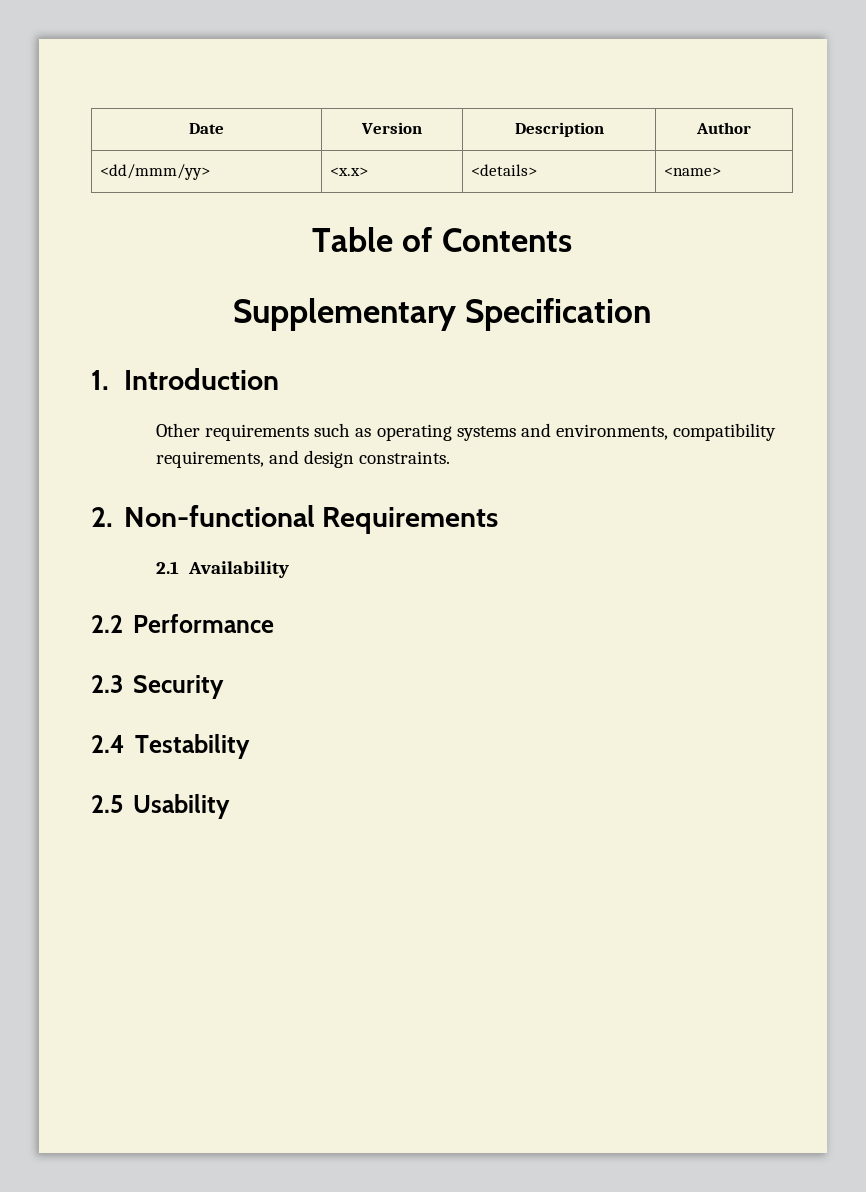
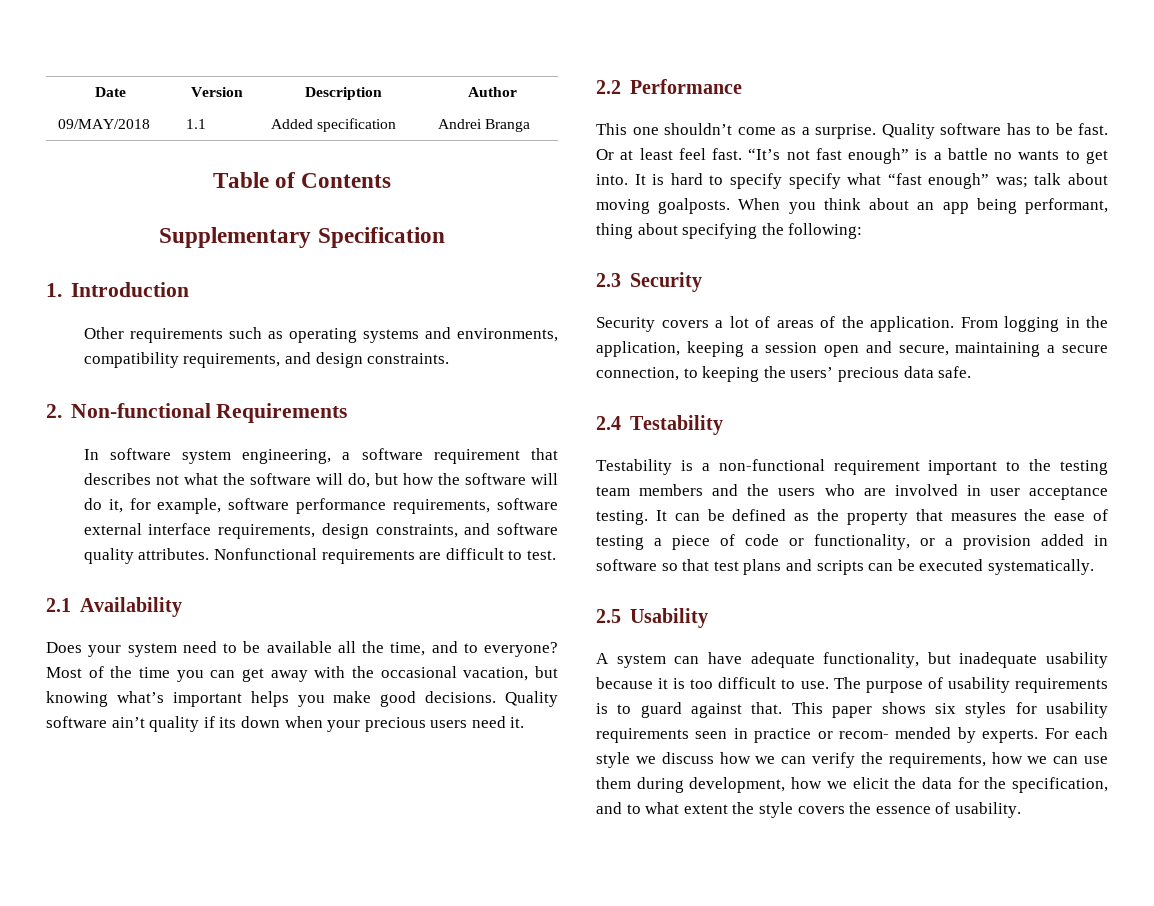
[100,164,211,180] [330,167,369,176] [471,164,538,176] [664,167,722,176] <dd/mmm/yy> | <x.x> | <details> | <name> -> [57,119,150,129] [185,119,206,129] [270,118,397,132] [437,119,531,132] 09/MAY/2018 | 1.1 | Added specification | Andrei Branga
[156,561,289,578] [91,614,274,633] [91,675,224,699] [91,734,250,759] [91,794,230,819] 2.1 Availability // 2.2 Performance // 2.3 Security // 2.4 Testability // 2.5 Usability -> [83,448,558,464] [83,473,558,488] [83,498,558,514] [83,523,558,539] [83,548,556,564] [46,597,182,617] [46,641,558,657] [46,666,558,682] [46,691,558,707] [46,716,525,732] [596,79,742,94] [596,123,1108,139] [596,148,1108,164] [596,173,1108,189] [596,198,1108,214] [596,223,863,239] [596,272,702,292] [596,316,1108,332] [596,341,1108,357] [596,366,972,382] [596,415,723,435] [596,459,1108,475] [596,484,1108,500] [596,509,1108,525] [596,534,1108,550] [596,559,1094,575] [596,608,708,628] [596,652,1108,668] [596,677,1108,693] [596,702,1108,718] [596,727,1108,743] [596,752,1108,768] [596,777,1108,793] [596,802,1021,818] In software system engineering, a software requirement that describes not what the software will do, but how the software will do it, for example, software performance requirements, software external interface requirements, design constraints, and software quality attributes. Nonfunctional requirements are difficult to test. // 2.1 Availability // Does your system need to be available all the time, and to everyone? Most of the time you can get away with the occasional vacation, but knowing what’s important helps you make good decisions. Quality software ain’t quality if its down when your precious users need it. // 2.2 Performance // This one shouldn’t come as a surprise. Quality software has to be fast. Or at least feel fast. “It’s not fast enough” is a battle no wants to get into. It is hard to specify specify what “fast enough” was; talk about moving goalposts. When you think about an app being performant, thing about specifying the following: // 2.3 Security // Security covers a lot of areas of the application. From logging in the application, keeping a session open and secure, maintaining a secure connection, to keeping the users’ precious data safe. // 2.4 Testability // Testability is a non-functional requirement important to the testing team members and the users who are involved in user acceptance testing. It can be defined as the property that measures the ease of testing a piece of code or functionality, or a provision added in software so that test plans and scripts can be executed systematically. // 2.5 Usability // A system can have adequate functionality, but inadequate usability because it is too difficult to use. The purpose of usability requirements is to guard against that. This paper shows six styles for usability requirements seen in practice or recom- mended by experts. For each style we discuss how we can verify the requirements, how we can use them during development, how we elicit the data for the specification, and to what extent the style covers the essence of usability.

